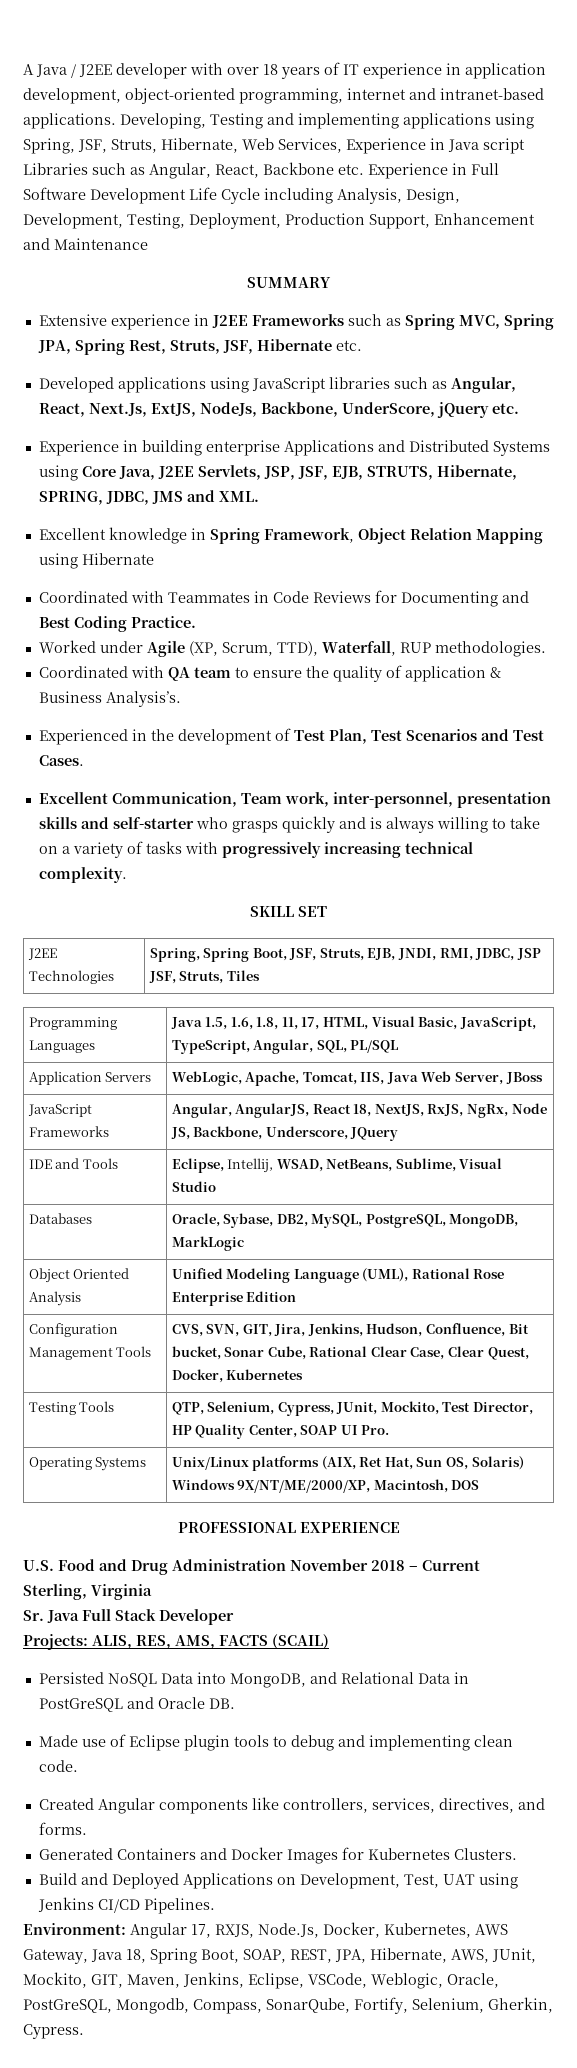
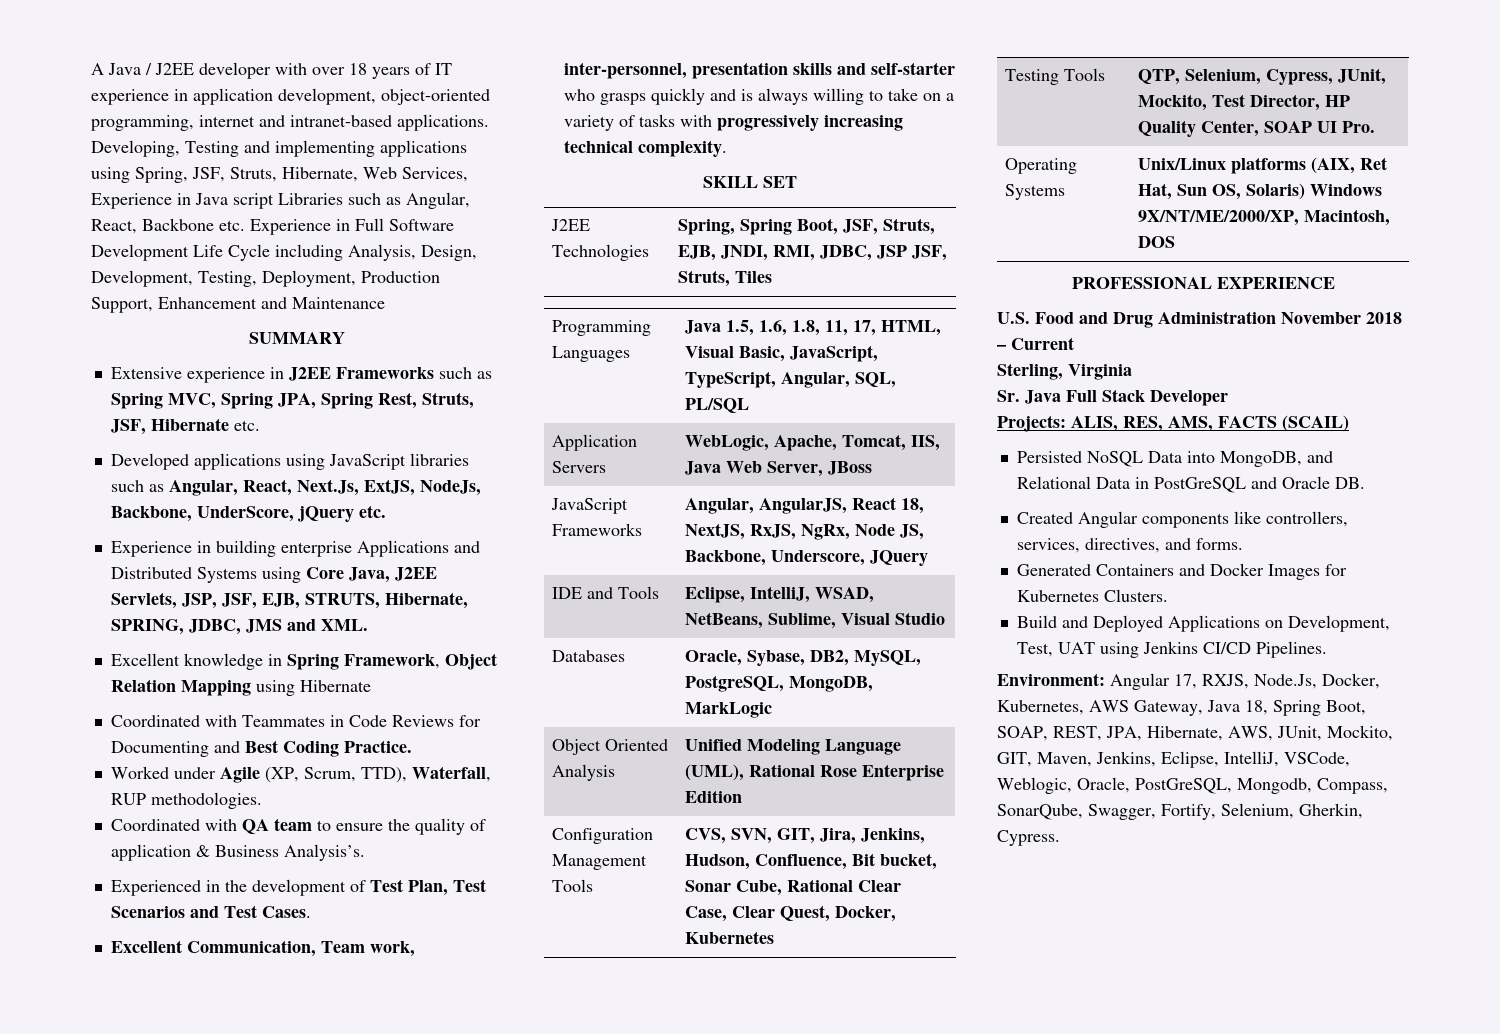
[227,1158,274,1173] Intellij, -> [750,586,811,603] IntelliJ,
[38,1734,513,1751] [38,1760,78,1772] // Made use of Eclipse plugin tools to debug and implementing clean code. -> (1365, 483) none
(304, 1981) none -> [1224,751,1279,767] IntelliJ,
(350, 2005) none -> [1088,804,1156,820] Swagger,

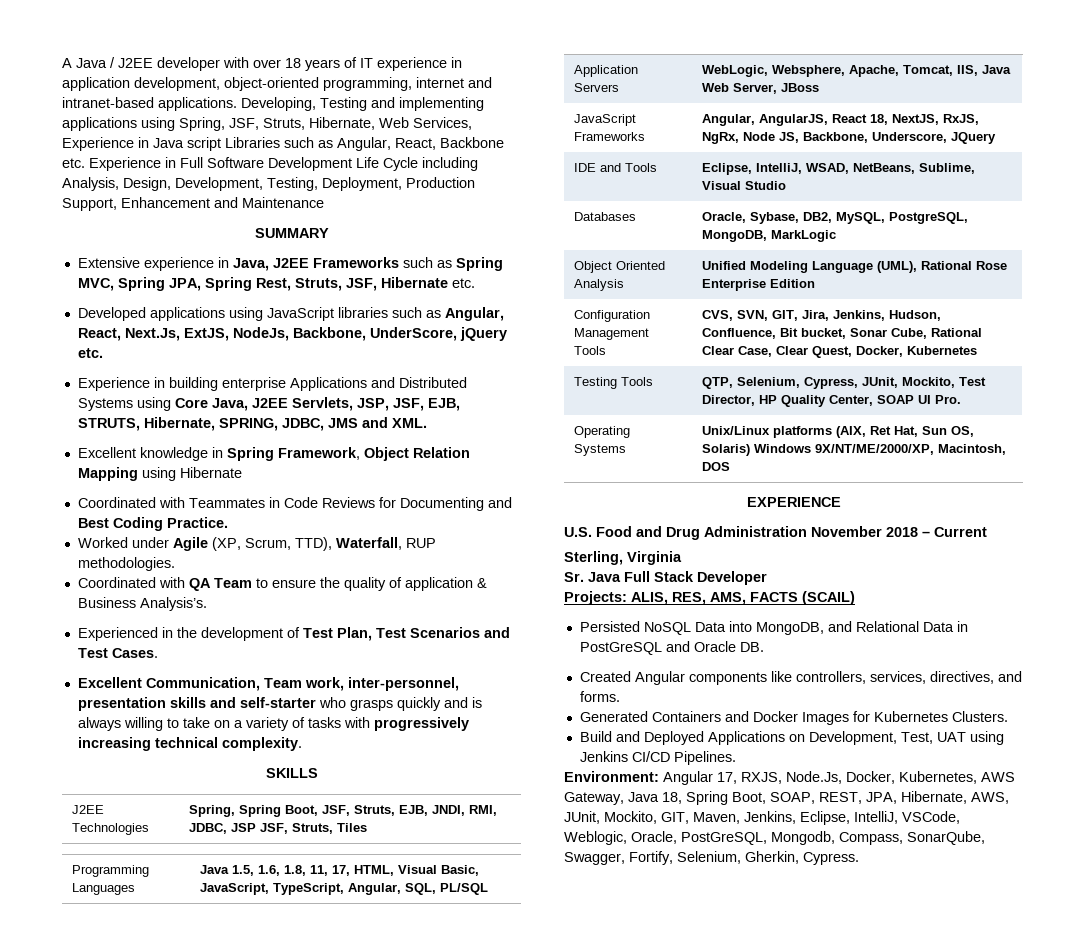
(284, 373) none -> [232,258,269,271] Java,
[273,818,312,831] team -> [213,578,252,588] Team
[703,176,797,188] SKILL SET -> [265,768,318,778] SKILLS
(770, 443) none -> [771,65,845,77] Websphere,
[1071,277,1212,289] PROFESSIONAL -> (730, 466) none

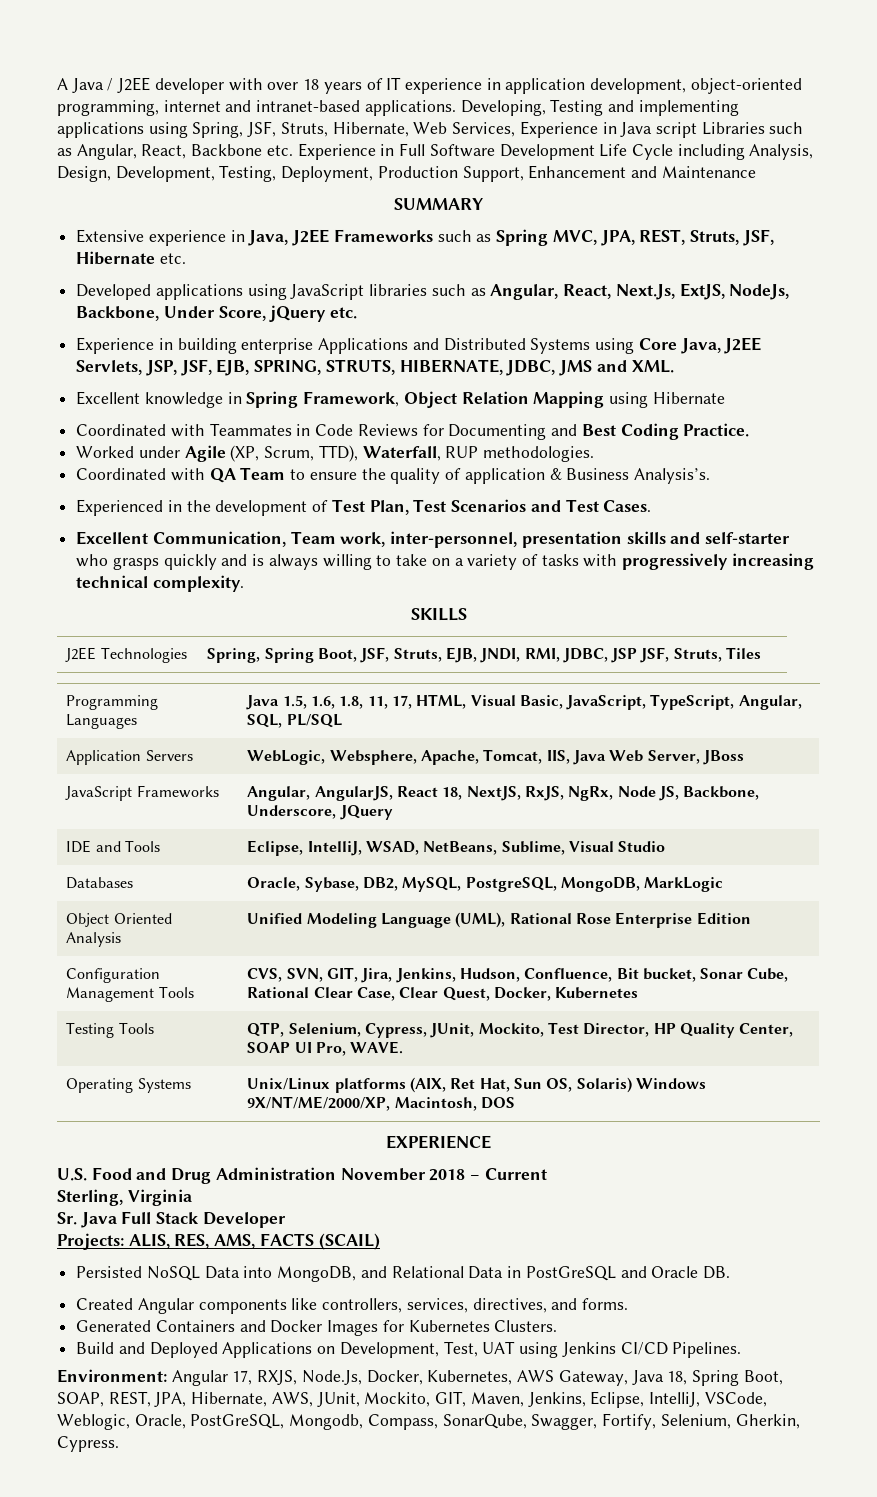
[117,277,291,291] Spring JPA, Spring Rest, -> [600,229,686,246] JPA, REST,
[369,327,457,341] UnderScore, -> [163,306,266,321] Under Score,
[77,417,278,431] STRUTS, Hibernate, SPRING, -> [254,359,503,375] SPRING, STRUTS, HIBERNATE,
[934,395,961,404] Pro. -> [315,1041,404,1056] Pro, WAVE.

